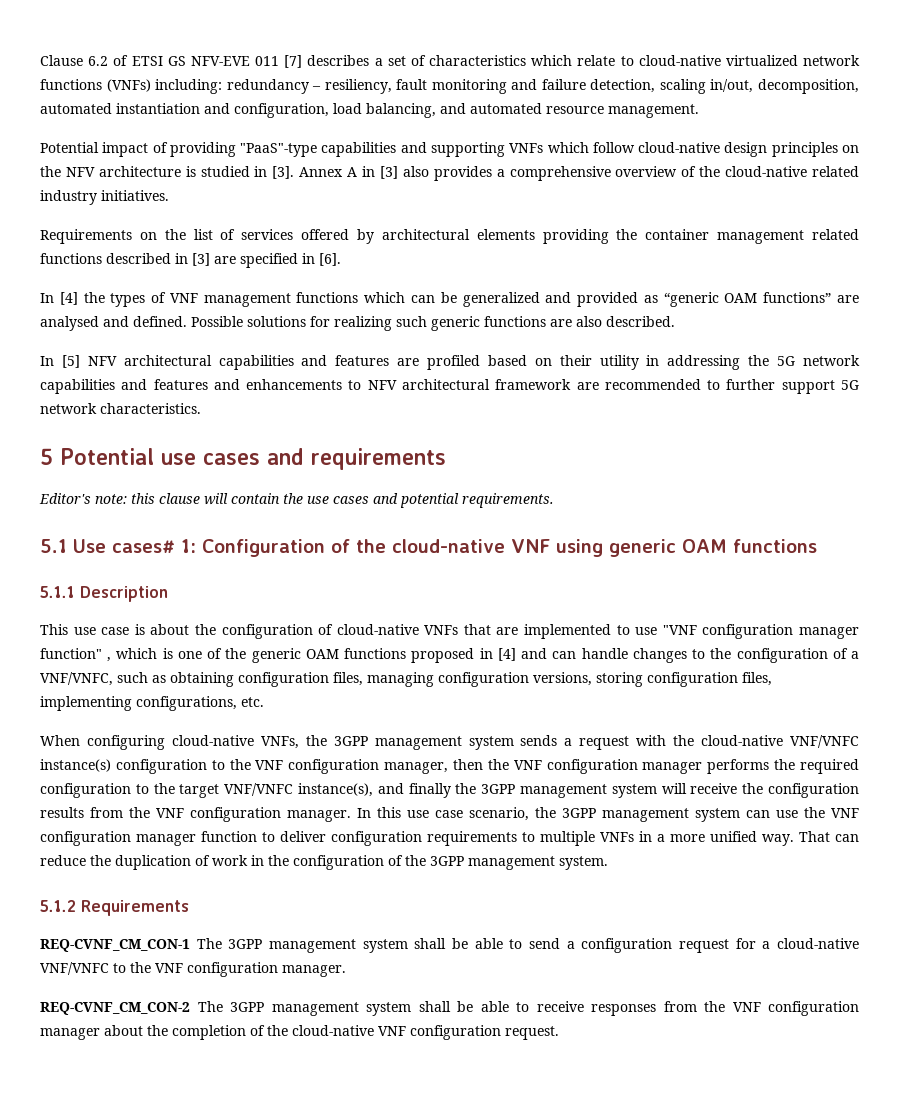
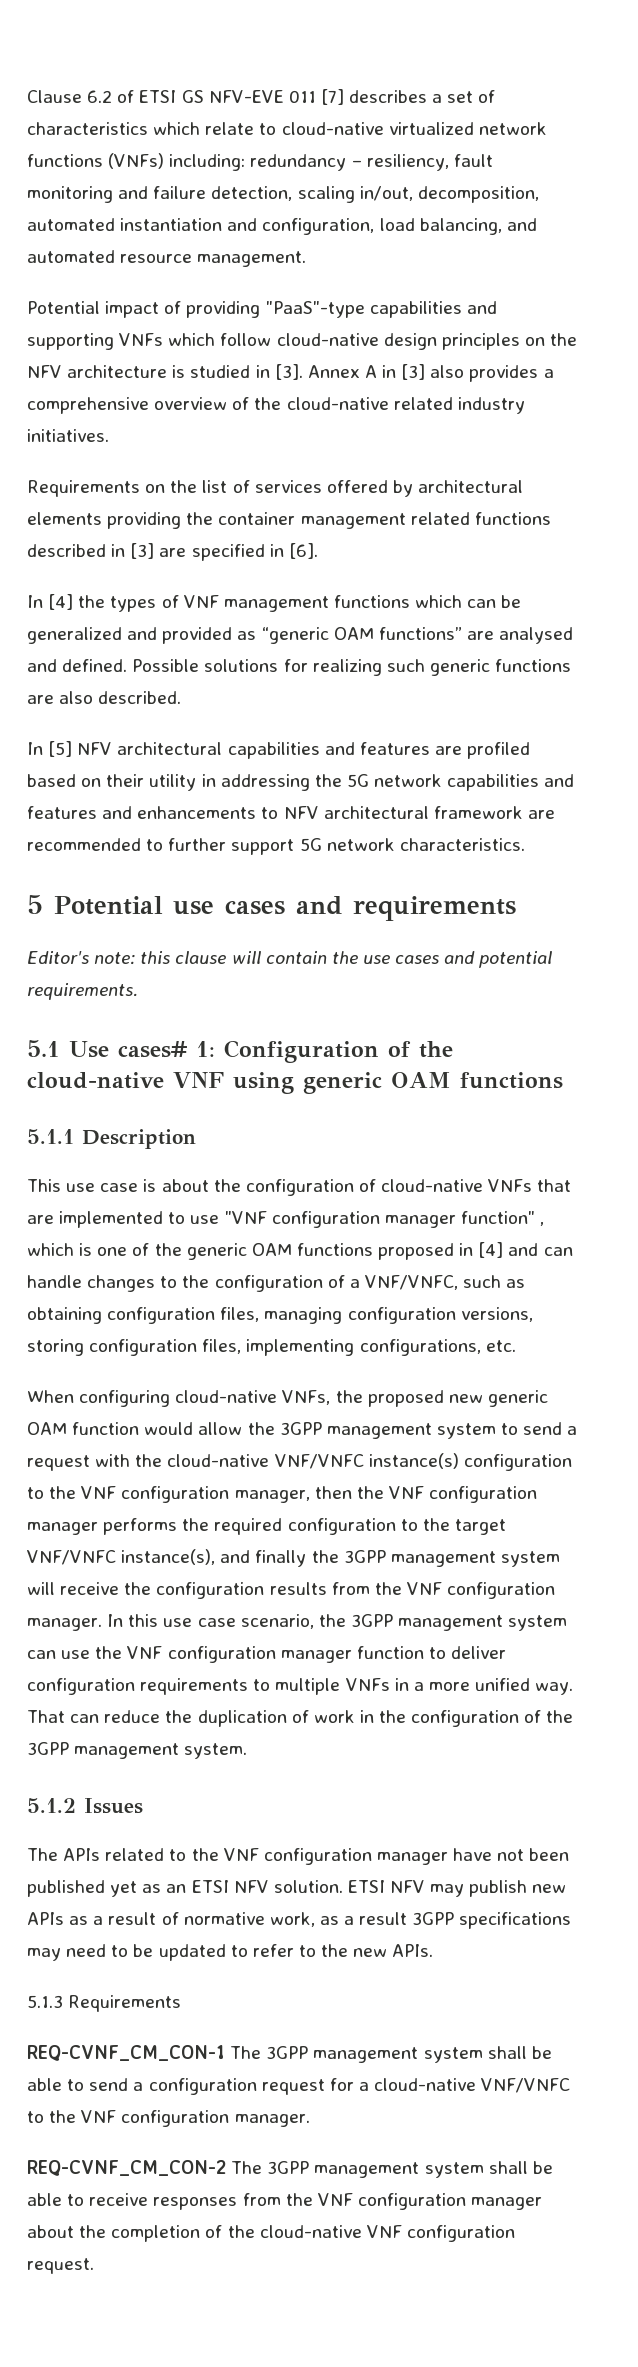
[333,735,558,750] 3GPP management system sends -> [367,1390,548,1407] [27,1422,563,1439] proposed new generic OAM function would allow the 3GPP management system to send
(76, 906) none -> [84,1798,143,1814] [27,1848,570,1865] [27,1880,567,1897] [27,1912,572,1929] [27,1944,434,1961] [27,1995,63,2008] Issues // The APIs related to the VNF configuration manager have not been published yet as an ETSI NFV solution. ETSI NFV may publish new APIs as a result of normative work, as a result 3GPP specifications may need to be updated to refer to the new APIs. // 5.1.3

